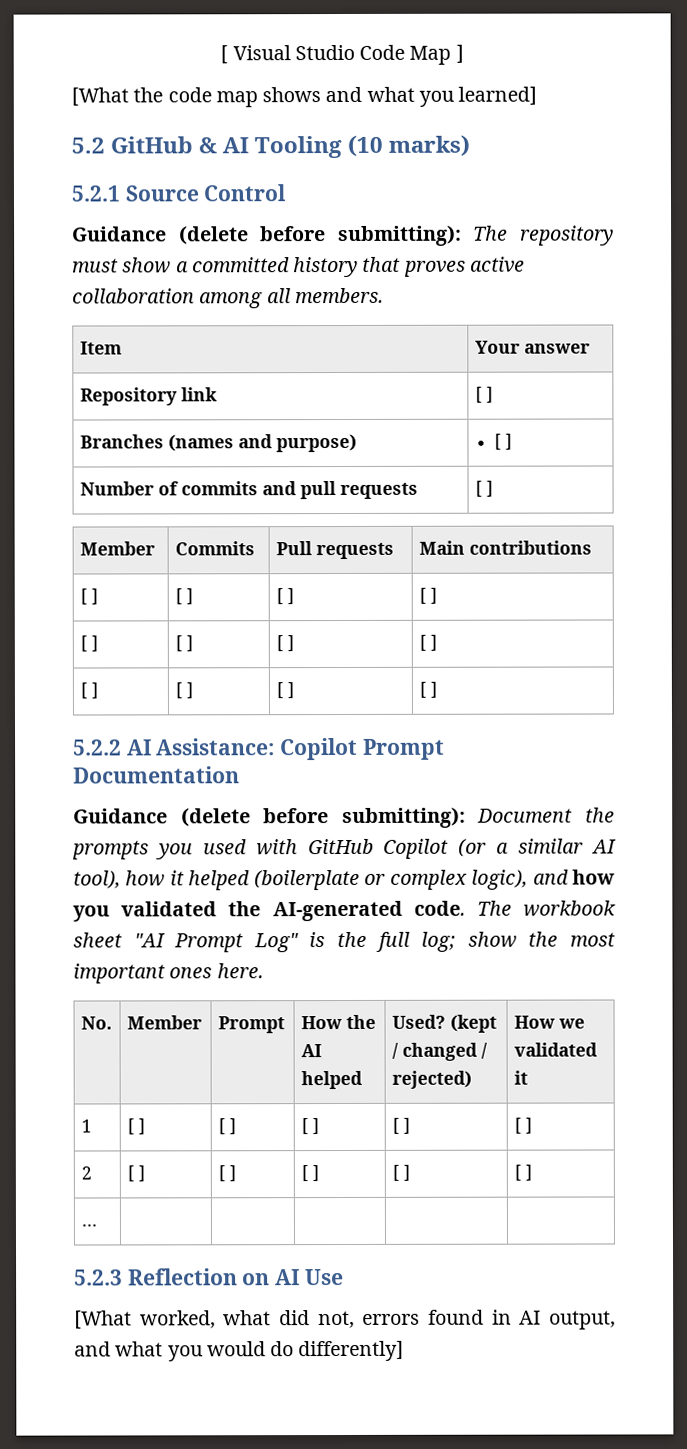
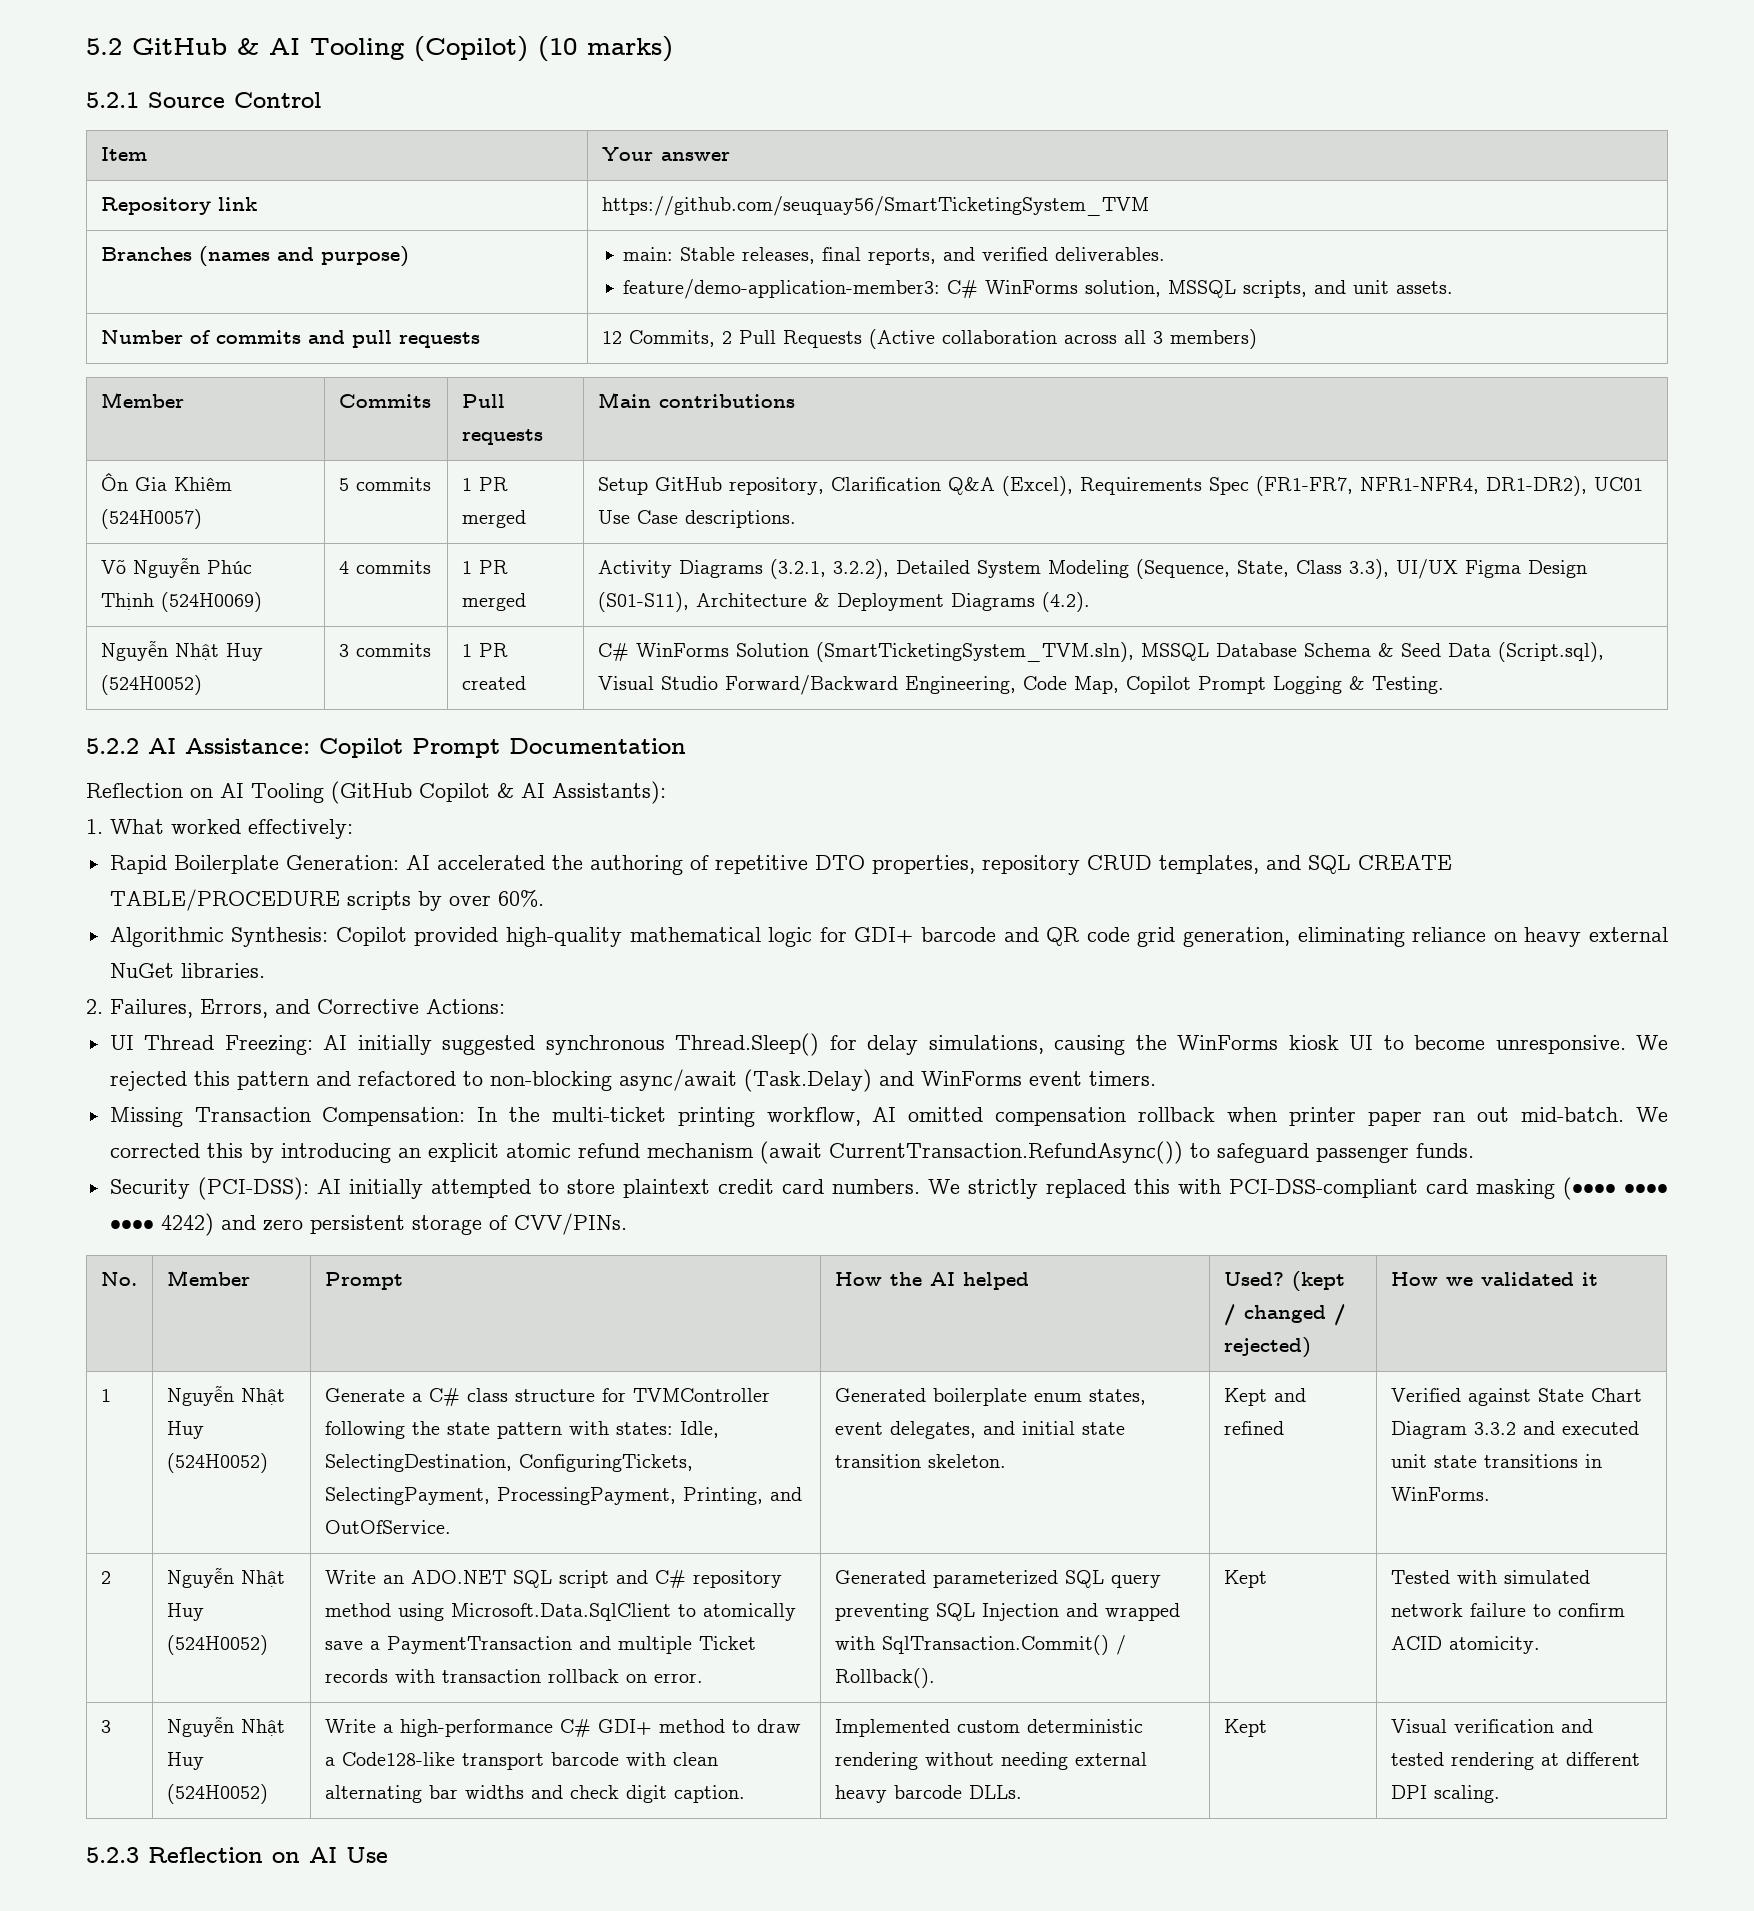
[220,44,464,65] [71,86,538,108] [ Visual Studio Code Map ] // [What the code map shows and what you learned] // -> (86, 46) none
(343, 147) none -> [414,36,528,62] (Copilot)
[72,224,614,247] [72,256,525,278] [72,287,384,309] // Guidance (delete before submitting): The repository must show a committed history that proves active collaboration among all members. -> (321, 100) none
[474,386,493,403] [ ] -> [601,196,1149,216] https://github.com/seuquay56/SmartTicketingSystem_TVM
[494,433,513,450] [ ] -> [623,247,1166,265] [623,279,1454,299] main: Stable releases, final reports, and verified deliverables. // feature/demo-application-member3: C# WinForms solution, MSSQL scripts, and unit assets.
[474,480,493,497] [ ] -> [601,329,1257,349] 12 Commits, 2 Pull Requests (Active collaboration across all 3 members)
[79,588,98,605] [174,588,193,605] [275,588,294,605] [418,587,437,604] [79,635,98,652] [174,635,193,652] [275,635,294,652] [418,634,437,651] [79,682,98,699] [174,682,193,699] [275,682,294,699] [418,681,437,698] [ ] | [ ] | [ ] | [ ] // [ ] | [ ] | [ ] | [ ] // [ ] | [ ] | [ ] | [ ] -> [100,473,232,491] [100,509,202,529] [338,477,431,491] [461,477,508,491] [461,510,526,528] [597,476,1643,496] [597,510,796,528] [100,557,252,578] [100,592,262,612] [338,560,431,574] [461,560,508,574] [461,593,526,611] [597,559,1587,579] [597,592,1090,612] [100,640,263,661] [100,675,202,695] [338,643,431,657] [461,643,508,657] [461,676,526,690] [597,642,1604,662] [597,675,1444,695] Ôn Gia Khiêm (524H0057) | 5 commits | 1 PR merged | Setup GitHub repository, Clarification Q&A (Excel), Requirements Spec (FR1-FR7, NFR1-NFR4, DR1-DR2), UC01 Use Case descriptions. // Võ Nguyễn Phúc Thịnh (524H0069) | 4 commits | 1 PR merged | Activity Diagrams (3.2.1, 3.2.2), Detailed System Modeling (Sequence, State, Class 3.3), UI/UX Figma Design (S01-S11), Architecture & Deployment Diagrams (4.2). // Nguyễn Nhật Huy (524H0052) | 3 commits | 1 PR created | C# WinForms Solution (SmartTicketingSystem_TVM.sln), MSSQL Database Schema & Seed Data (Script.sql), Visual Studio Forward/Backward Engineering, Code Map, Copilot Prompt Logging & Testing.
[73,806,615,829] [72,838,618,860] [73,869,615,891] [73,900,617,922] [73,931,617,953] [73,963,264,984] Guidance (delete before submitting): Document the prompts you used with GitHub Copilot (or a similar AI tool), how it helped (boilerplate or complex logic), and how you validated the AI-generated code. The workbook sheet "AI Prompt Log" is the full log; show the most important ones here. -> [86,781,666,804] [86,819,353,839] [109,855,1452,875] [109,889,544,911] [109,927,1668,947] [109,963,265,978] [86,999,505,1018] [109,1033,1668,1056] [109,1069,1156,1092] [109,1107,1669,1127] [109,1141,1474,1164] [109,1177,1668,1200] [109,1213,627,1236] Reflection on AI Tooling (GitHub Copilot & AI Assistants): // 1. What worked effectively: // Rapid Boilerplate Generation: AI accelerated the authoring of repetitive DTO properties, repository CRUD templates, and SQL CREATE TABLE/PROCEDURE scripts by over 60%. // Algorithmic Synthesis: Copilot provided high-quality mathematical logic for GDI+ barcode and QR code grid generation, eliminating reliance on heavy external NuGet libraries. // 2. Failures, Errors, and Corrective Actions: // UI Thread Freezing: AI initially suggested synchronous Thread.Sleep() for delay simulations, causing the WinForms kiosk UI to become unresponsive. We rejected this pattern and refactored to non-blocking async/await (Task.Delay) and WinForms event timers. // Missing Transaction Compensation: In the multi-ticket printing workflow, AI omitted compensation rollback when printer paper ran out mid-batch. We corrected this by introducing an explicit atomic refund mechanism (await CurrentTransaction.RefundAsync()) to safeguard passenger funds. // Security (PCI-DSS): AI initially attempted to store plaintext credit card numbers. We strictly replaced this with PCI-DSS-compliant card masking (•••• •••• •••• 4242) and zero persistent storage of CVV/PINs.
[126,1118,145,1135] [217,1118,236,1135] [300,1118,319,1135] [391,1117,410,1134] [513,1117,532,1134] [80,1166,92,1180] [126,1165,145,1182] [217,1165,236,1182] [300,1165,319,1182] [391,1164,410,1181] [513,1164,532,1181] [80,1223,97,1227] [ ] | [ ] | [ ] | [ ] | [ ] // 2 | [ ] | [ ] | [ ] | [ ] | [ ] // … | | | | | -> [166,1385,285,1406] [166,1421,204,1439] [166,1453,268,1473] [324,1388,770,1406] [324,1421,719,1439] [324,1454,693,1472] [324,1487,802,1505] [324,1520,451,1534] [834,1388,1146,1406] [834,1421,1125,1439] [834,1454,1006,1468] [1223,1388,1306,1406] [1223,1421,1284,1435] [1390,1388,1642,1406] [1390,1421,1639,1439] [1390,1454,1602,1468] [1390,1487,1490,1501] [100,1571,111,1584] [166,1567,285,1588] [166,1603,204,1621] [166,1635,268,1655] [324,1570,782,1588] [324,1603,796,1621] [324,1636,756,1654] [324,1669,703,1683] [834,1570,1161,1588] [834,1603,1180,1621] [834,1635,1126,1655] [834,1668,935,1688] [1223,1570,1267,1588] [1390,1570,1590,1584] [1390,1603,1625,1617] [1390,1636,1540,1654] [100,1720,111,1733] [166,1716,285,1737] [166,1752,204,1770] [166,1784,268,1804] [324,1719,801,1737] [324,1752,718,1770] [324,1785,745,1803] [834,1719,1143,1737] [834,1752,1147,1770] [834,1785,1022,1803] [1223,1719,1267,1737] [1390,1719,1593,1733] [1390,1752,1640,1770] [1390,1785,1500,1803] Nguyễn Nhật Huy (524H0052) | Generate a C# class structure for TVMController following the state pattern with states: Idle, SelectingDestination, ConfiguringTickets, SelectingPayment, ProcessingPayment, Printing, and OutOfService. | Generated boilerplate enum states, event delegates, and initial state transition skeleton. | Kept and refined | Verified against State Chart Diagram 3.3.2 and executed unit state transitions in WinForms. // 2 | Nguyễn Nhật Huy (524H0052) | Write an ADO.NET SQL script and C# repository method using Microsoft.Data.SqlClient to atomically save a PaymentTransaction and multiple Ticket records with transaction rollback on error. | Generated parameterized SQL query preventing SQL Injection and wrapped with SqlTransaction.Commit() / Rollback(). | Kept | Tested with simulated network failure to confirm ACID atomicity. // 3 | Nguyễn Nhật Huy (524H0052) | Write a high-performance C# GDI+ method to draw a Code128-like transport barcode with clean alternating bar widths and check digit caption. | Implemented custom deterministic rendering without needing external heavy barcode DLLs. | Kept | Visual verification and tested rendering at different DPI scaling.
[74,1309,616,1330] [74,1340,405,1362] // [What worked, what did not, errors found in AI output, and what you would do differently] -> (388, 1855) none

